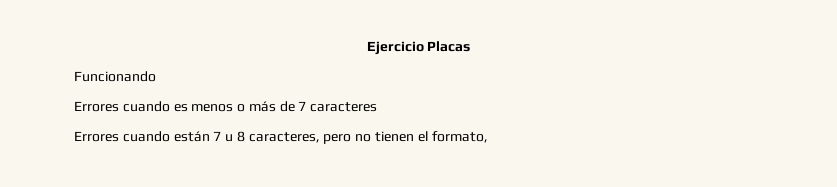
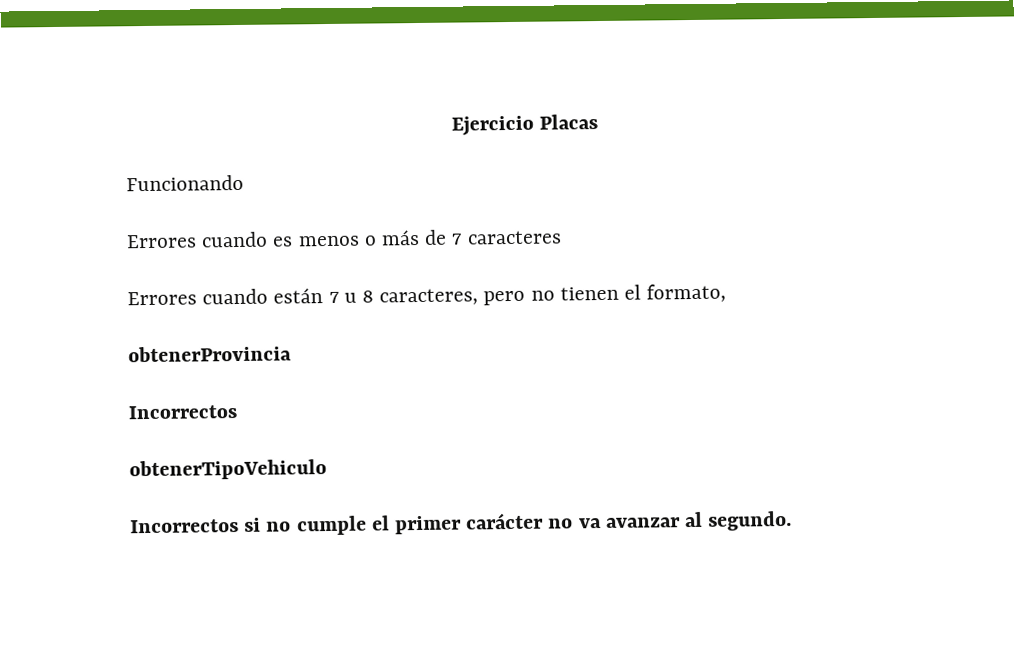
(488, 137) none -> [128,345,292,363] [128,405,237,420] [129,459,327,481] [130,510,793,536] // obtenerProvincia // Incorrectos // obtenerTipoVehiculo // Incorrectos si no cumple el primer carácter no va avanzar al segundo.

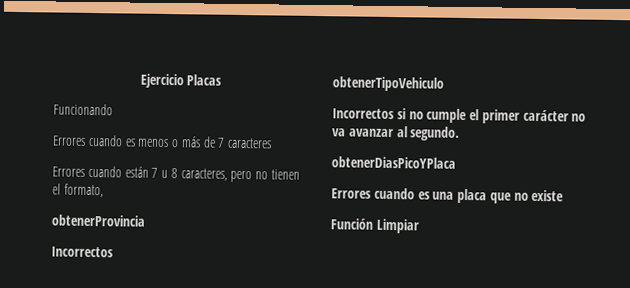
(793, 520) none -> [331,156,456,169] [331,187,565,204] [330,218,419,234] // obtenerDiasPicoYPlaca // Errores cuando es una placa que no existe // Función Limpiar

